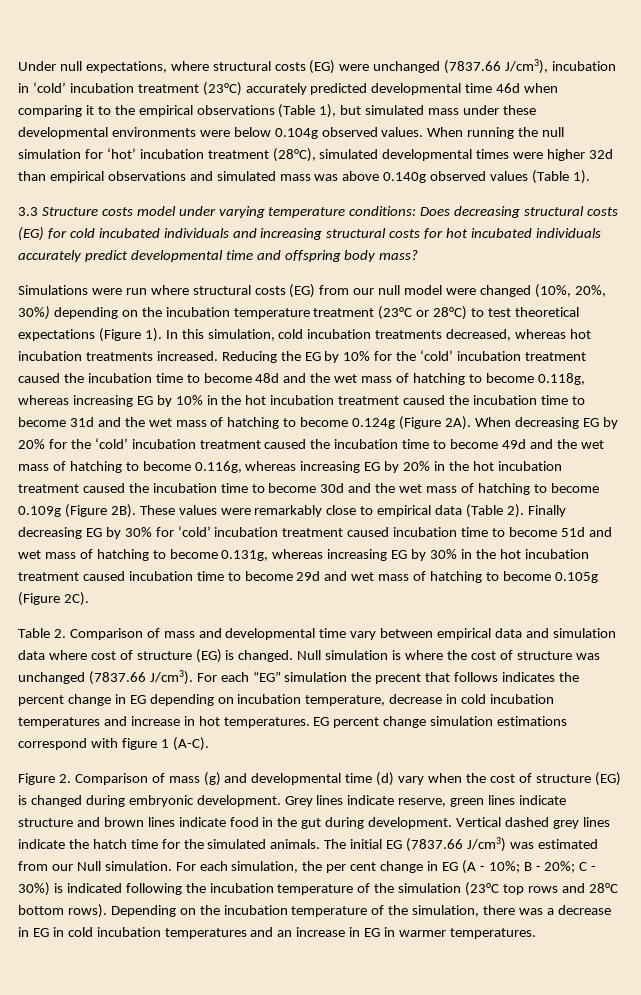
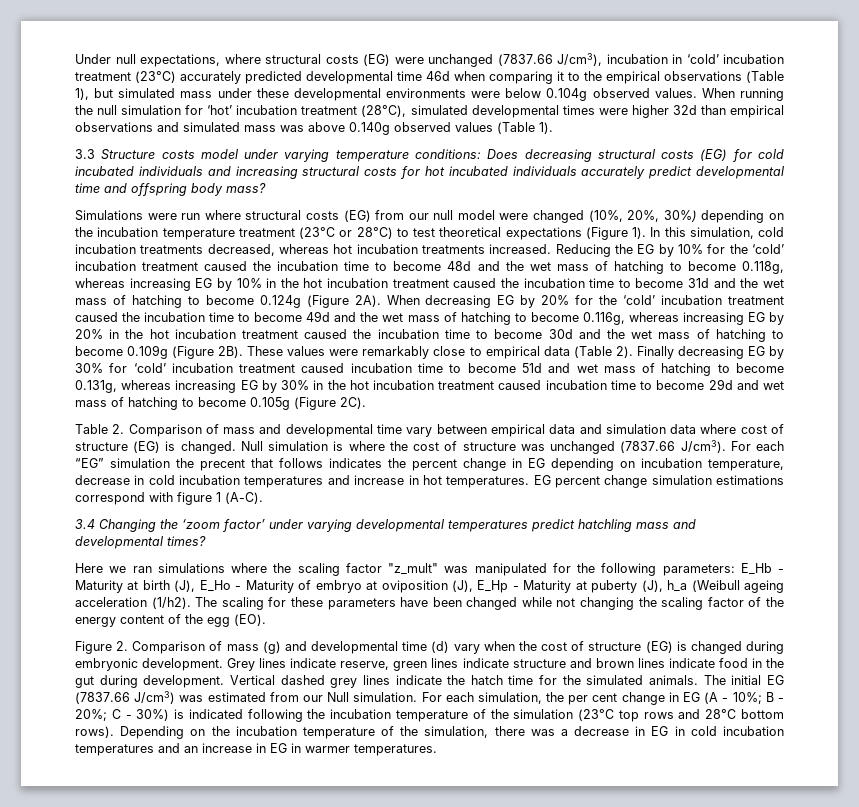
(209, 744) none -> [75,519,696,532] [75,536,206,549] [75,563,784,576] [75,580,785,593] [75,597,785,610] [75,614,266,627] // 3.4 Changing the ‘zoom factor’ under varying developmental temperatures predict hatchling mass and developmental times? // Here we ran simulations where the scaling factor "z_mult" was manipulated for the following parameters: E_Hb - Maturity at birth (J), E_Ho - Maturity of embryo at oviposition (J), E_Hp - Maturity at puberty (J), h_a (Weibull ageing acceleration (1/h2). The scaling for these parameters have been changed while not changing the scaling factor of the energy content of the egg (EO).

